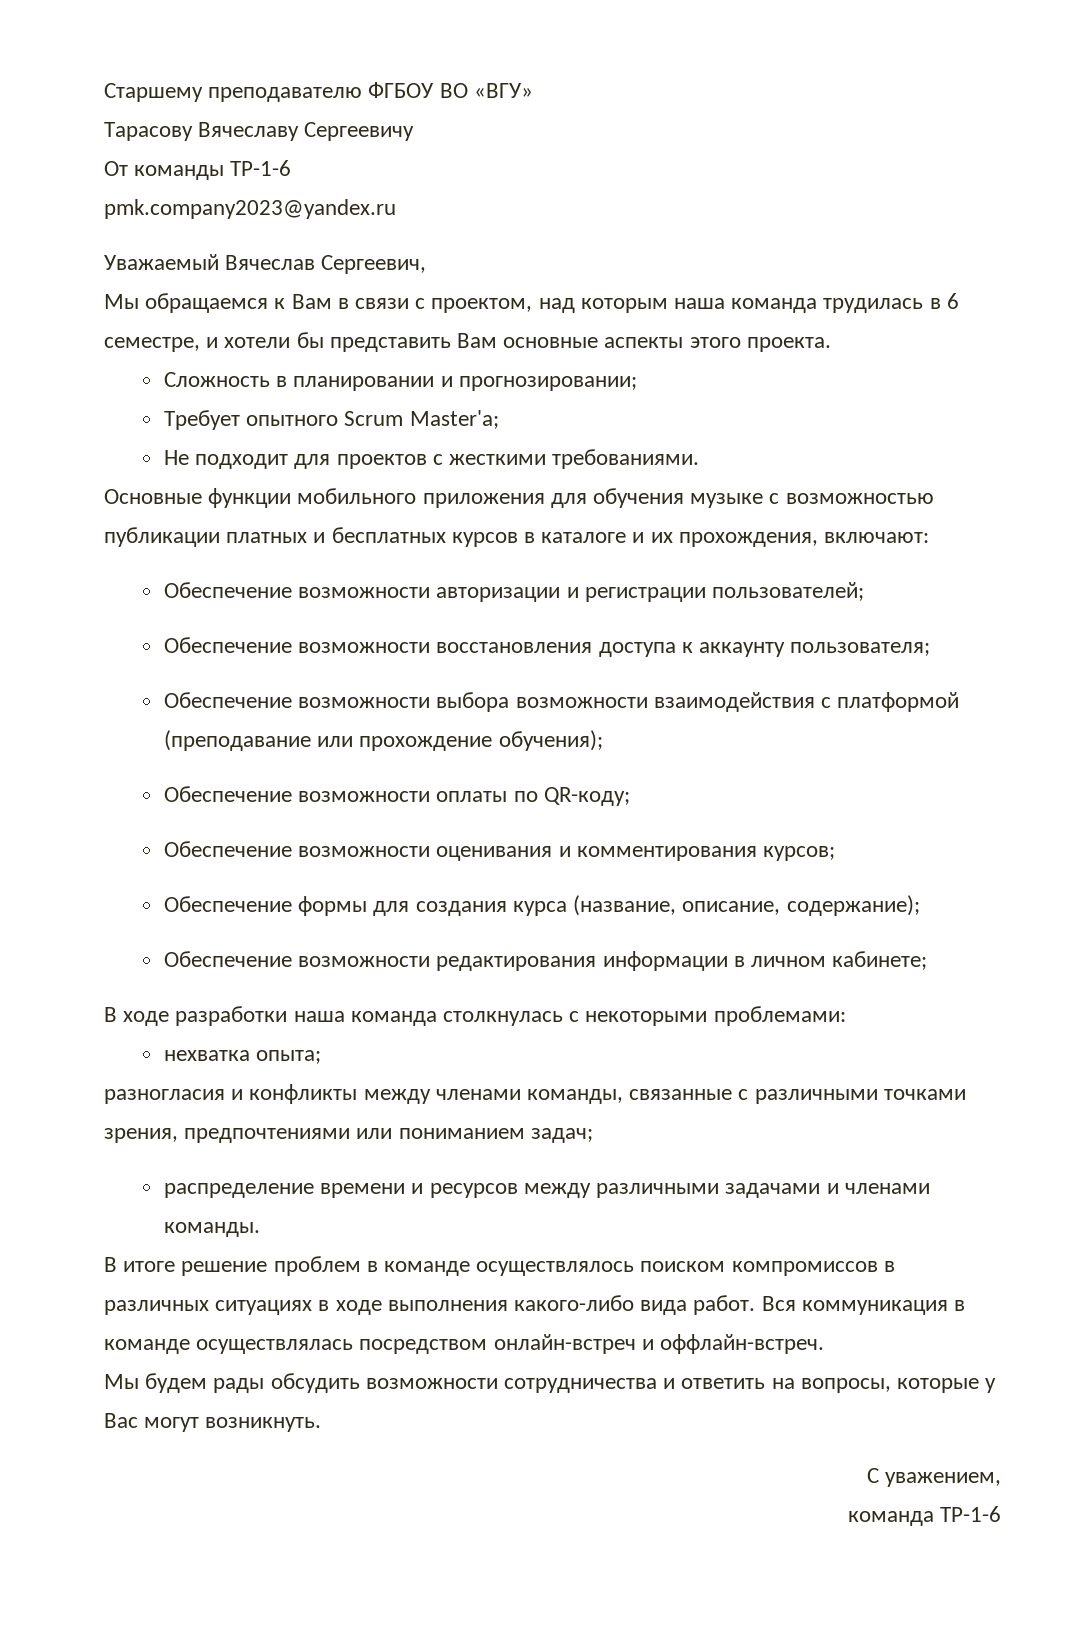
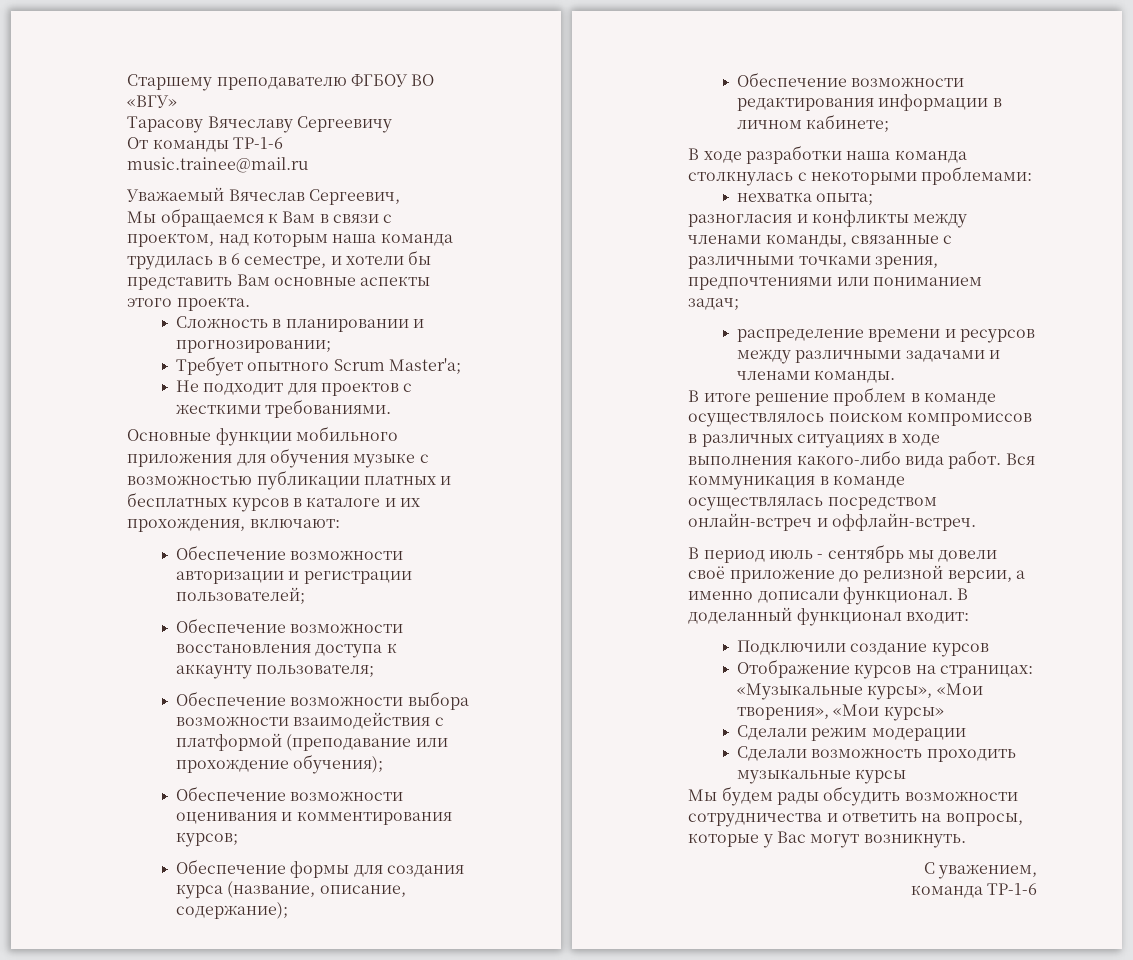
[103,199,396,219] pmk.company2023@yandex.ru -> [127,157,309,173] music.trainee@mail.ru
[164,786,630,806] // Обеспечение возможности оплаты по QR-коду; -> (384, 764) none
(824, 1344) none -> [688,544,998,563] [688,565,1025,583] [688,587,969,605] [688,607,969,626] [737,640,989,657] [737,659,1034,679] [737,683,983,700] [737,704,944,721] [737,725,966,741] [737,746,1016,762] [737,769,907,784] // В период июль - сентябрь мы довели своё приложение до релизной версии, а именно дописали функционал. В доделанный функционал входит: // Подключили создание курсов // Отображение курсов на страницах: «Музыкальные курсы», «Мои творения», «Мои курсы» // Сделали режим модерации // Сделали возможность проходить музыкальные курсы

